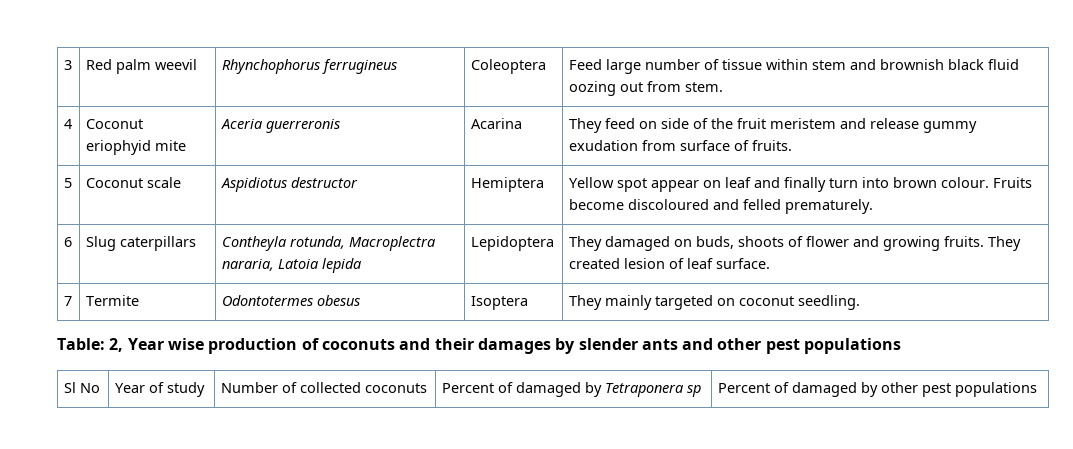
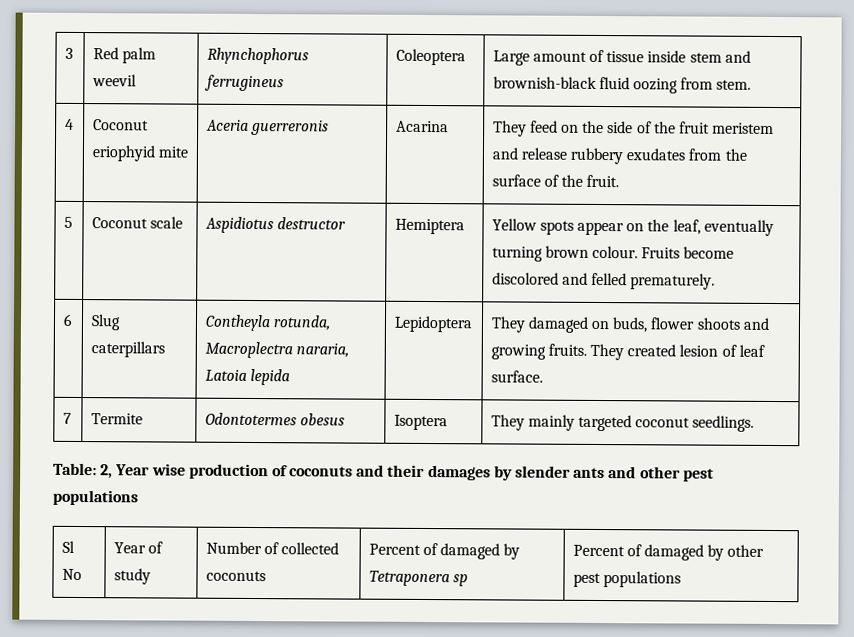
[568,59,700,74] Feed large number -> [492,50,587,66] Large amount
[765,59,808,70] within -> [647,50,687,63] inside
[879,59,984,70] brownish black -> [492,76,597,89] brownish-black
[619,82,643,92] out -> (678, 86) none
(657, 125) none -> [582,120,605,134] the
[922,121,977,133] [568,140,792,151] gummy exudation from surface of fruits. -> [569,147,747,165] [491,174,620,188] rubbery exudates from the surface of the fruit.
[616,178,647,192] spot -> [539,220,574,235] spots
[724,177,889,192] leaf and finally turn into -> [647,219,774,236] [491,246,543,262] the leaf, eventually turning
[627,199,709,210] discoloured -> [491,272,559,285] discolored
[737,236,849,247] shoots of flower -> [650,317,741,330] flower shoots
[716,295,860,310] on coconut seedling. -> [635,415,755,432] coconut seedlings.

